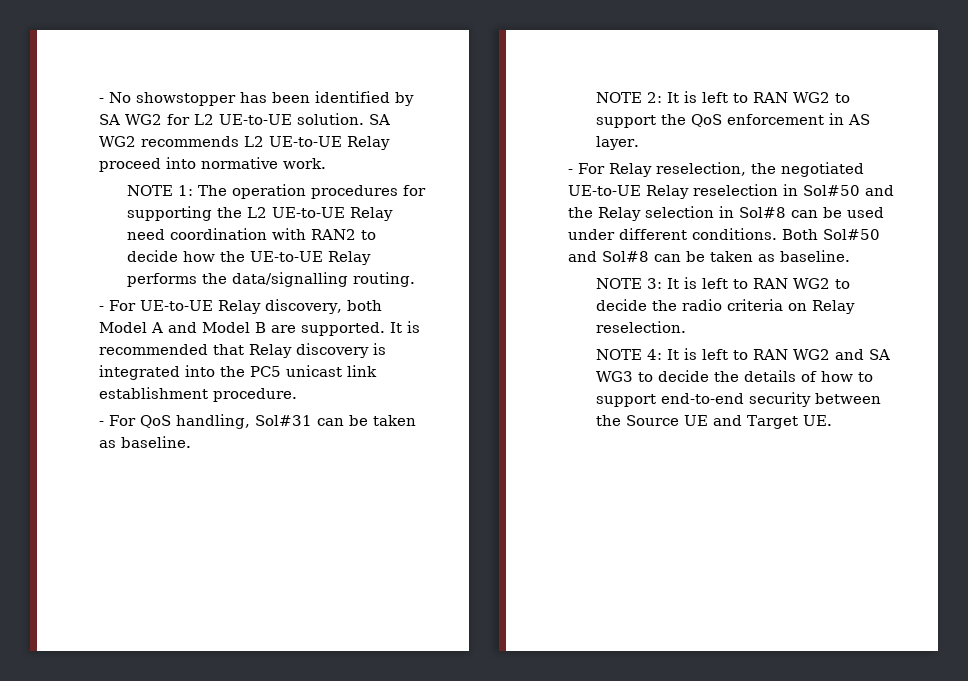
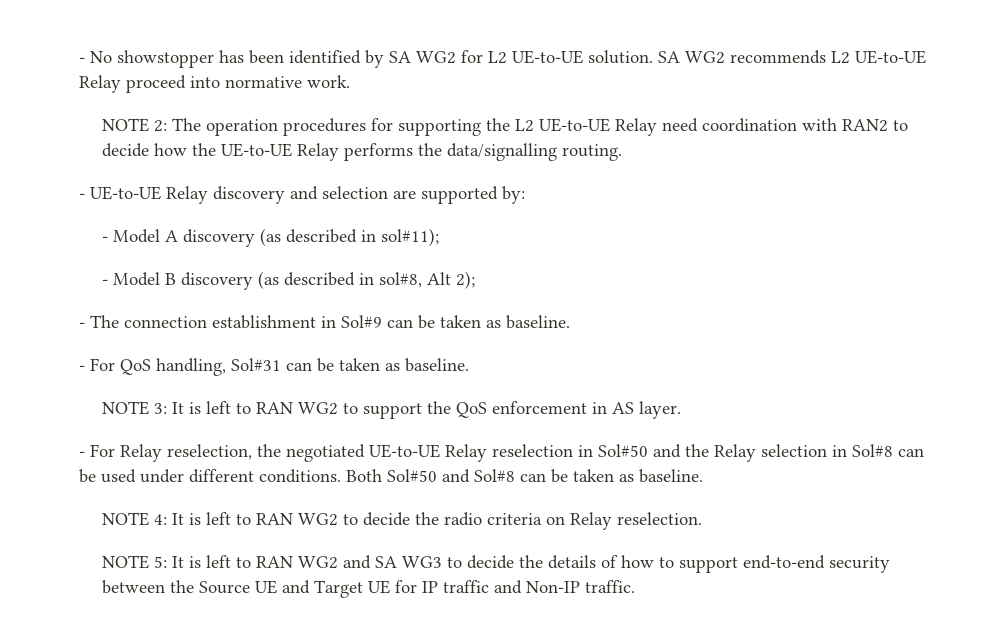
[178,185,194,196] 1: -> [154,120,168,132] 2:
[108,299,382,314] [98,321,420,336] [98,343,386,358] [98,365,377,380] [98,387,297,402] For UE-to-UE Relay discovery, both Model A and Model B are supported. It is recommended that Relay discovery is integrated into the PC5 unicast link establishment procedure. -> [89,186,525,204] [102,228,440,247] [102,271,476,290] [78,315,570,329] UE-to-UE Relay discovery and selection are supported by: // - Model A discovery (as described in sol#11); // - Model B discovery (as described in sol#8, Alt 2); // - The connection establishment in Sol#9 can be taken as baseline.
[647,92,663,103] 2: -> [154,403,168,414] 3:
[647,278,663,289] 3: -> [154,514,168,525] 4:
[647,349,663,360] 4: -> [154,556,168,568] 5:
[803,415,833,426] UE. -> [368,580,636,594] UE for IP traffic and Non-IP traffic.

